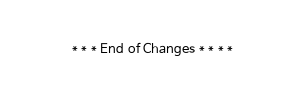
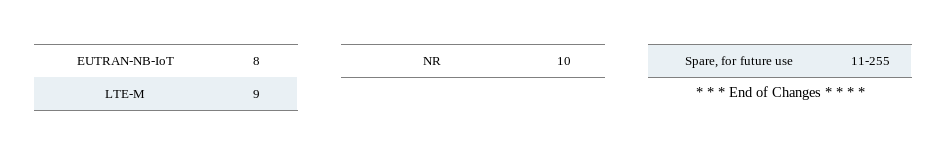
(71, 49) none -> [76,57,174,65] [253,57,260,65] [105,90,145,98] [253,90,260,98] [423,57,441,65] [556,57,571,65] [684,56,794,68] [851,57,890,65] EUTRAN-NB-IoT | 8 // LTE-M | 9 // NR | 10 // Spare, for future use | 11-255 //

